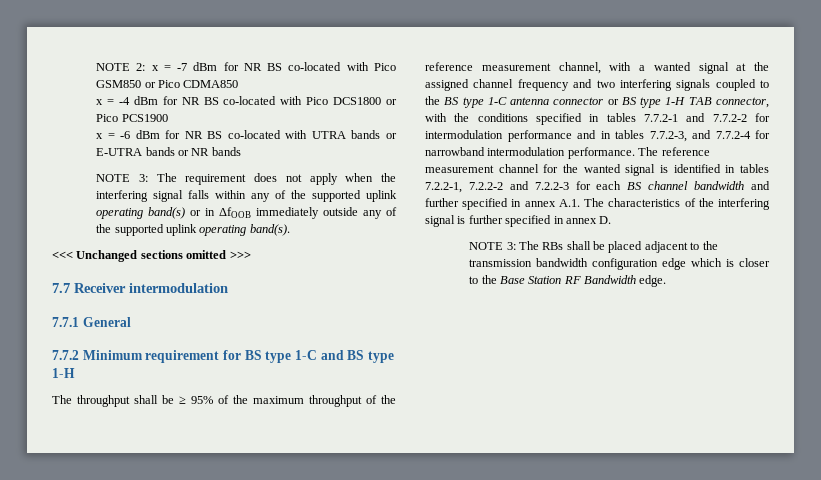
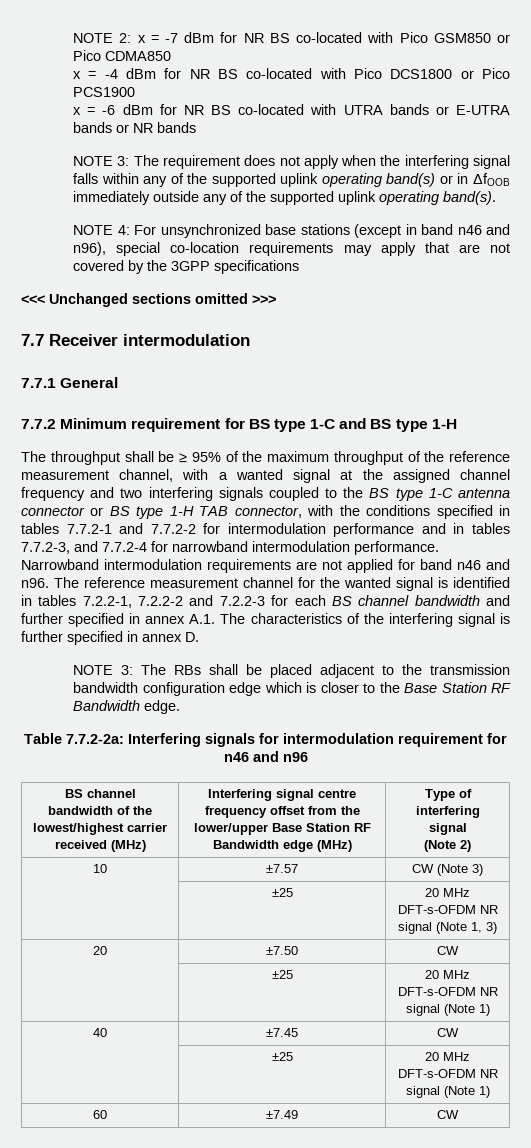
(290, 230) none -> [73,224,510,238] [73,242,510,256] [73,260,300,274] // NOTE 4: For unsynchronized base stations (except in band n46 and n96), special co-location requirements may apply that are not covered by the 3GPP specifications
(635, 153) none -> [21,559,510,573] [21,578,49,588] Narrowband intermodulation requirements are not applied for band n46 and n96.
(667, 281) none -> [24,733,507,747] [223,751,308,762] [64,789,136,798] [48,806,152,815] [33,823,167,835] [54,840,146,852] [208,789,356,801] [204,806,360,818] [193,823,371,835] [212,840,352,852] [424,789,472,801] [415,806,480,818] [428,823,467,835] [424,840,471,852] [93,864,107,873] [266,864,298,873] [412,864,483,876] [271,888,293,897] [425,888,470,897] [397,905,498,914] [398,922,497,934] [93,946,107,955] [266,946,298,955] [437,946,459,955] [271,970,293,979] [425,970,470,979] [397,987,498,996] [405,1004,490,1016] [93,1028,107,1037] [266,1028,298,1037] [437,1028,459,1037] [271,1052,293,1061] [425,1052,470,1061] [397,1069,498,1078] [405,1086,490,1098] [93,1110,107,1119] [266,1110,298,1119] [437,1110,459,1119] // Table 7.7.2-2a: Interfering signals for intermodulation requirement for n46 and n96 // BS channel bandwidth of the lowest/highest carrier received (MHz) | Interfering signal centre frequency offset from the lower/upper Base Station RF Bandwidth edge (MHz) | Type of interfering signal // (Note 2) // 10 | ±7.57 | CW (Note 3) // | ±25 | 20 MHz DFT-s-OFDM NR signal (Note 1, 3) // 20 | ±7.50 | CW // | ±25 | 20 MHz DFT-s-OFDM NR signal (Note 1) // 40 | ±7.45 | CW // | ±25 | 20 MHz DFT-s-OFDM NR signal (Note 1) // 60 | ±7.49 | CW

